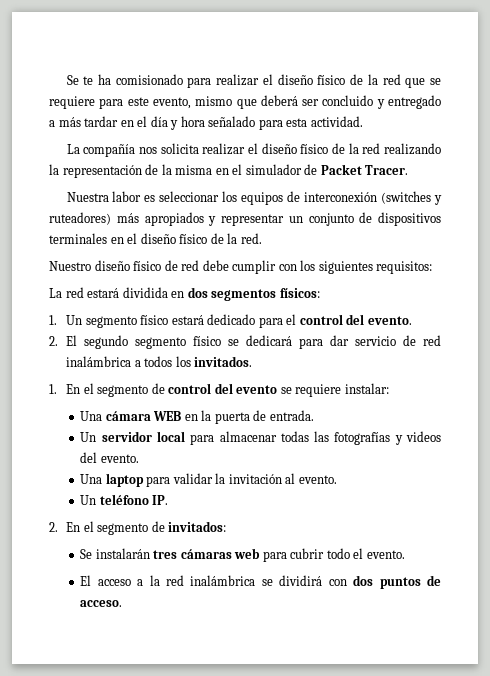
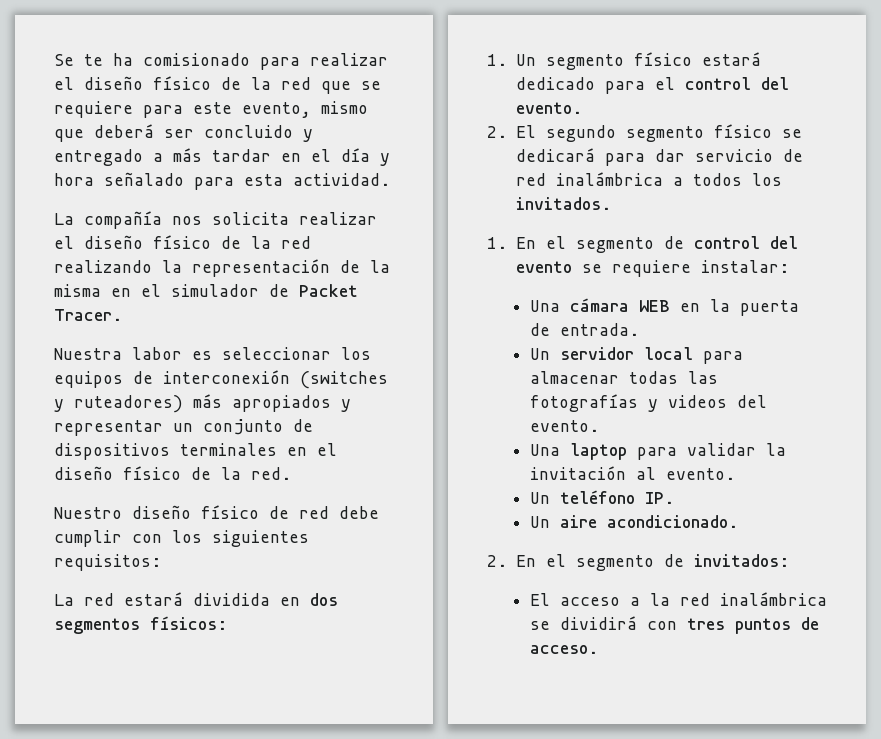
(169, 500) none -> [529,515,738,528] // Un aire acondicionado.
[80,548,405,562] // Se instalarán tres cámaras web para cubrir todo el evento. -> (789, 560) none
[353,575,374,586] dos -> [686,618,725,630] tres

